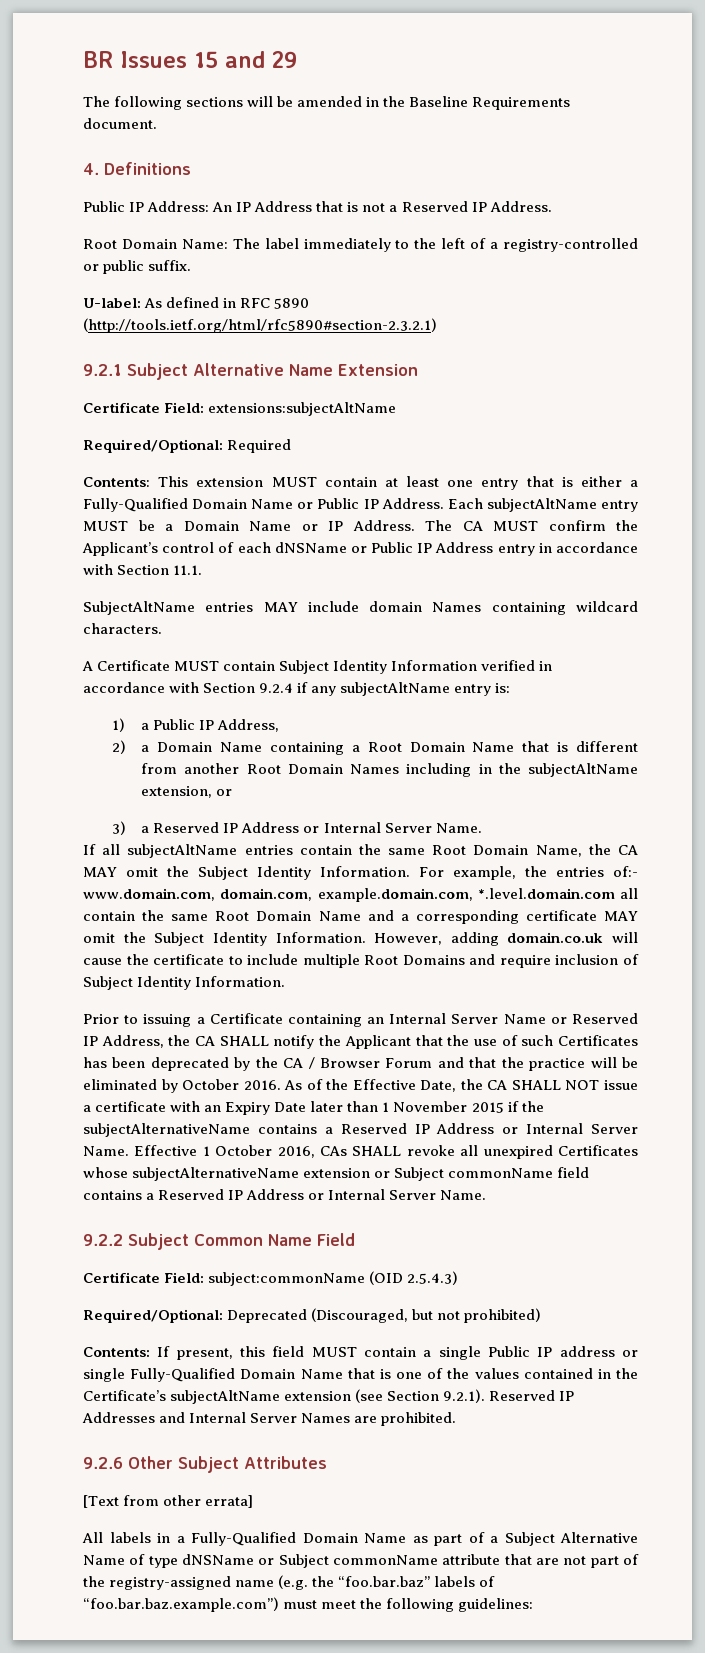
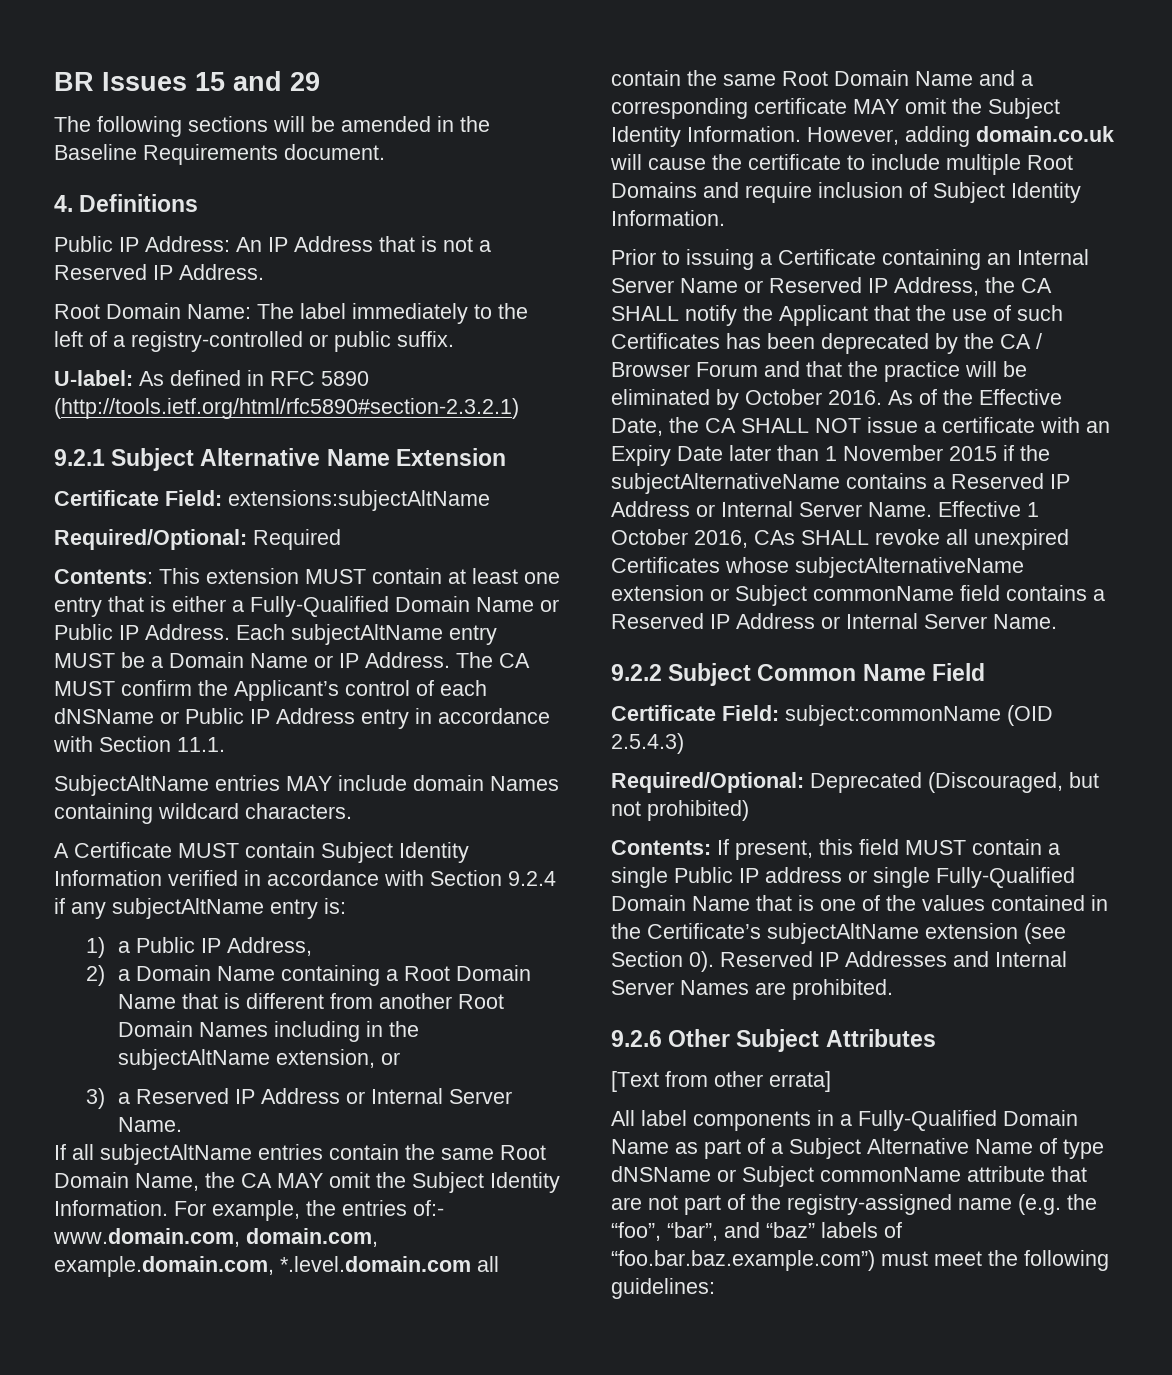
[443,1389,486,1403] 9.2.1). -> [689,951,714,972] 0).
[109,1532,151,1543] labels -> [641,1110,811,1131] label components
[338,1576,431,1587] “foo.bar.baz” -> [611,1222,815,1241] “foo”, “bar”, and “baz”

